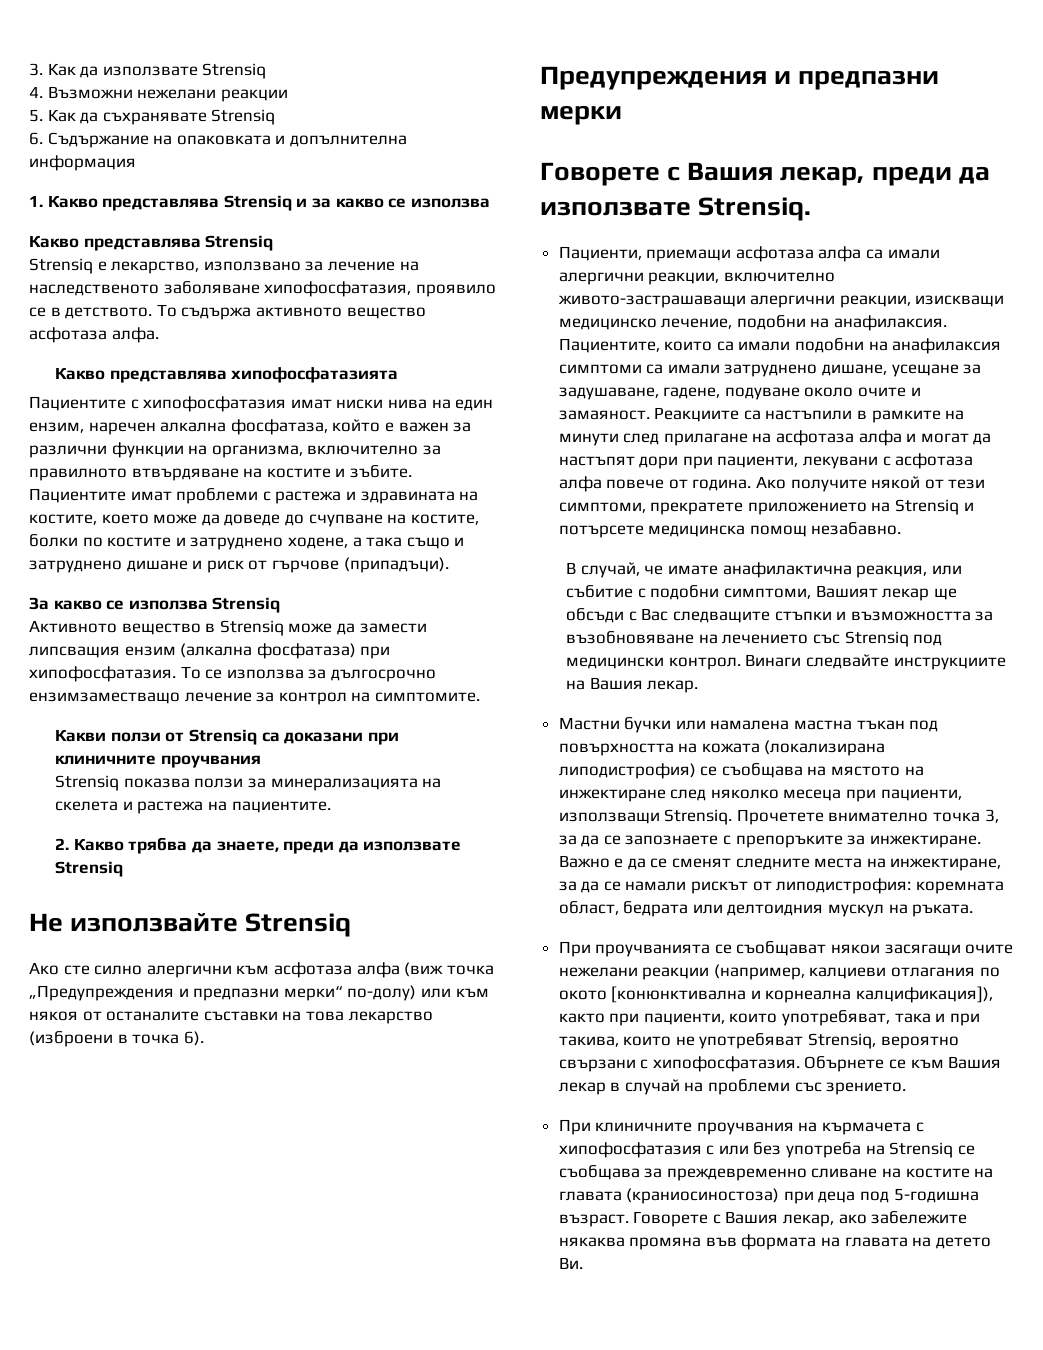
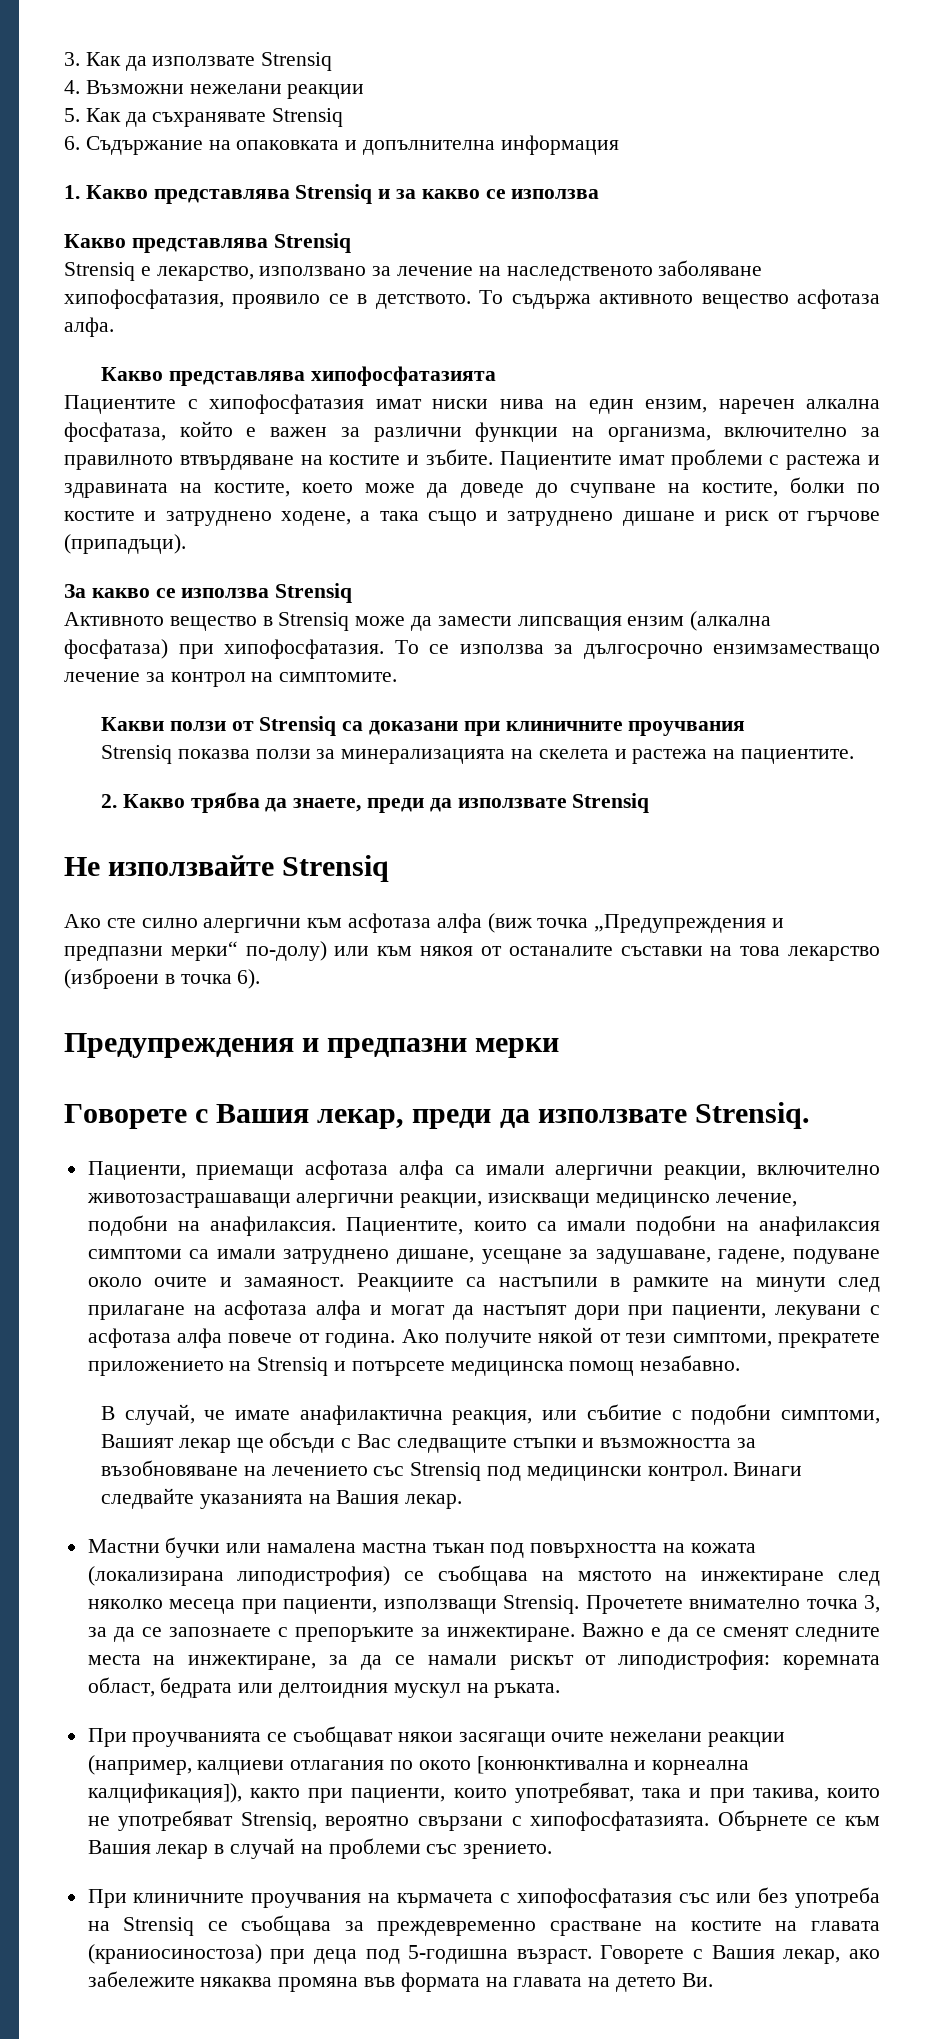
[557,295,746,308] живото-застрашаващи -> [86,1193,291,1208] животозастрашаващи
[893,657,1006,670] инструкциите -> [199,1494,303,1509] указанията
[652,1056,800,1072] хипофосфатазия. -> [530,1811,710,1831] хипофосфатазията.
[706,1145,715,1155] с -> [678,1893,710,1903] със
[811,1168,878,1178] сливане -> [549,1921,642,1936] срастване

